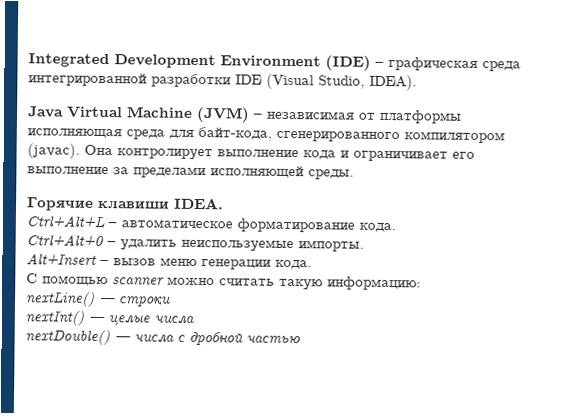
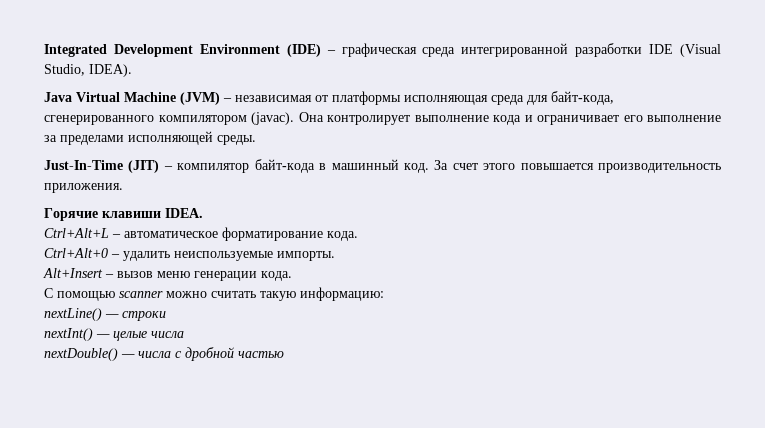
(354, 174) none -> [44,159,722,173] [44,183,123,193] // Just-In-Time (JIT) – компилятор байт-кода в машинный код. За счет этого повышается производительность приложения.

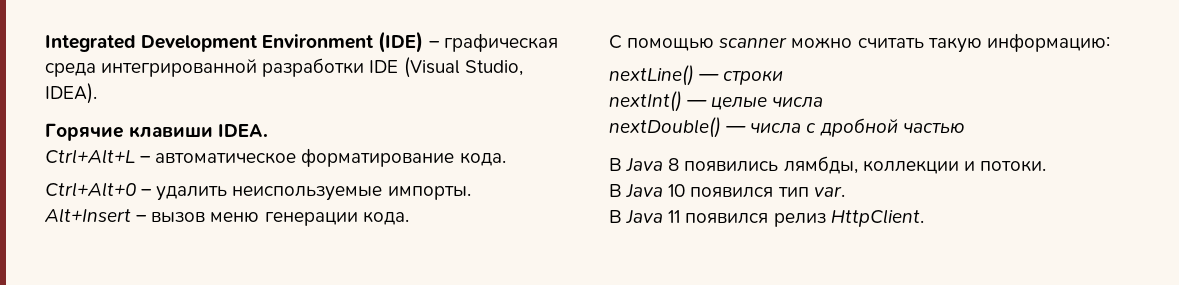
[44,91,614,105] [44,112,721,125] [44,131,256,145] [44,159,722,173] [44,183,123,193] // Java Virtual Machine (JVM) – независимая от платформы исполняющая среда для байт-кода, сгенерированного компилятором (javac). Она контролирует выполнение кода и ограничивает его выполнение за пределами исполняющей среды. // Just-In-Time (JIT) – компилятор байт-кода в машинный код. За счет этого повышается производительность приложения. -> (97, 93) none
(284, 354) none -> [609,156,1046,174] [609,184,845,198] [609,209,924,227] // В Java 8 появились лямбды, коллекции и потоки. // В Java 10 появился тип var. // В Java 11 появился релиз HttpClient.

